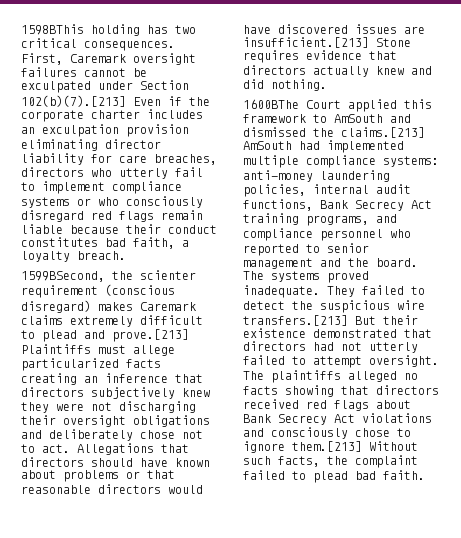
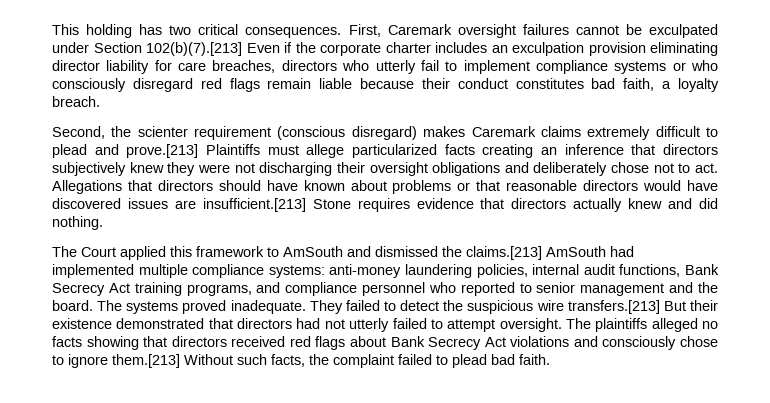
[21,24,84,35] 1598BThis -> [52,24,79,35] This
[21,271,105,282] 1599BSecond, -> [52,126,105,139] Second,
[243,99,299,109] 1600BThe -> [52,246,77,257] The

